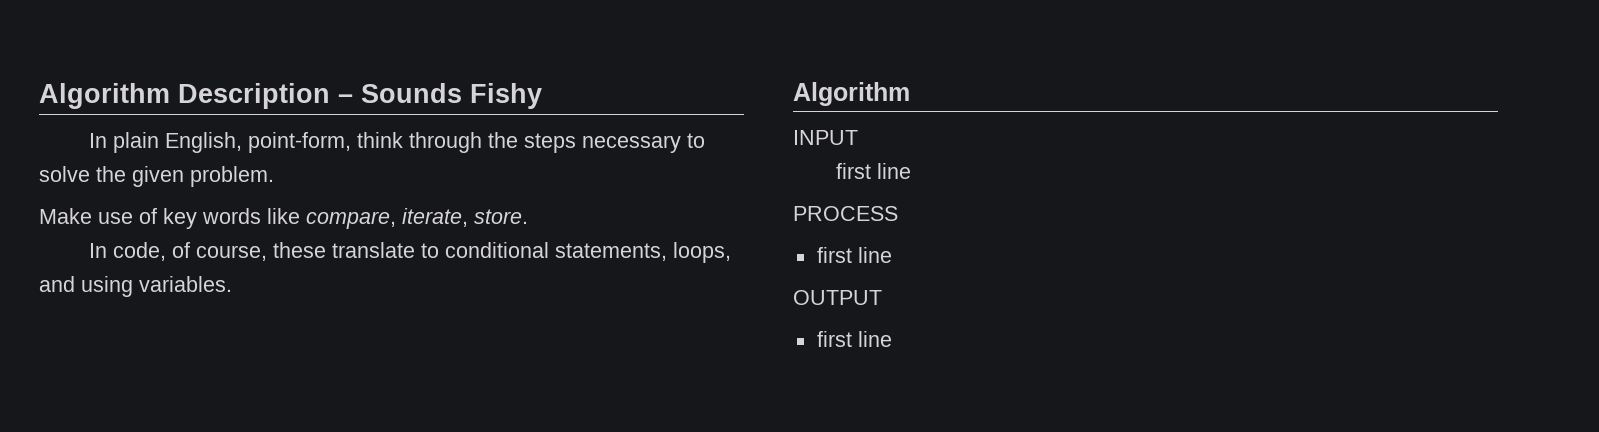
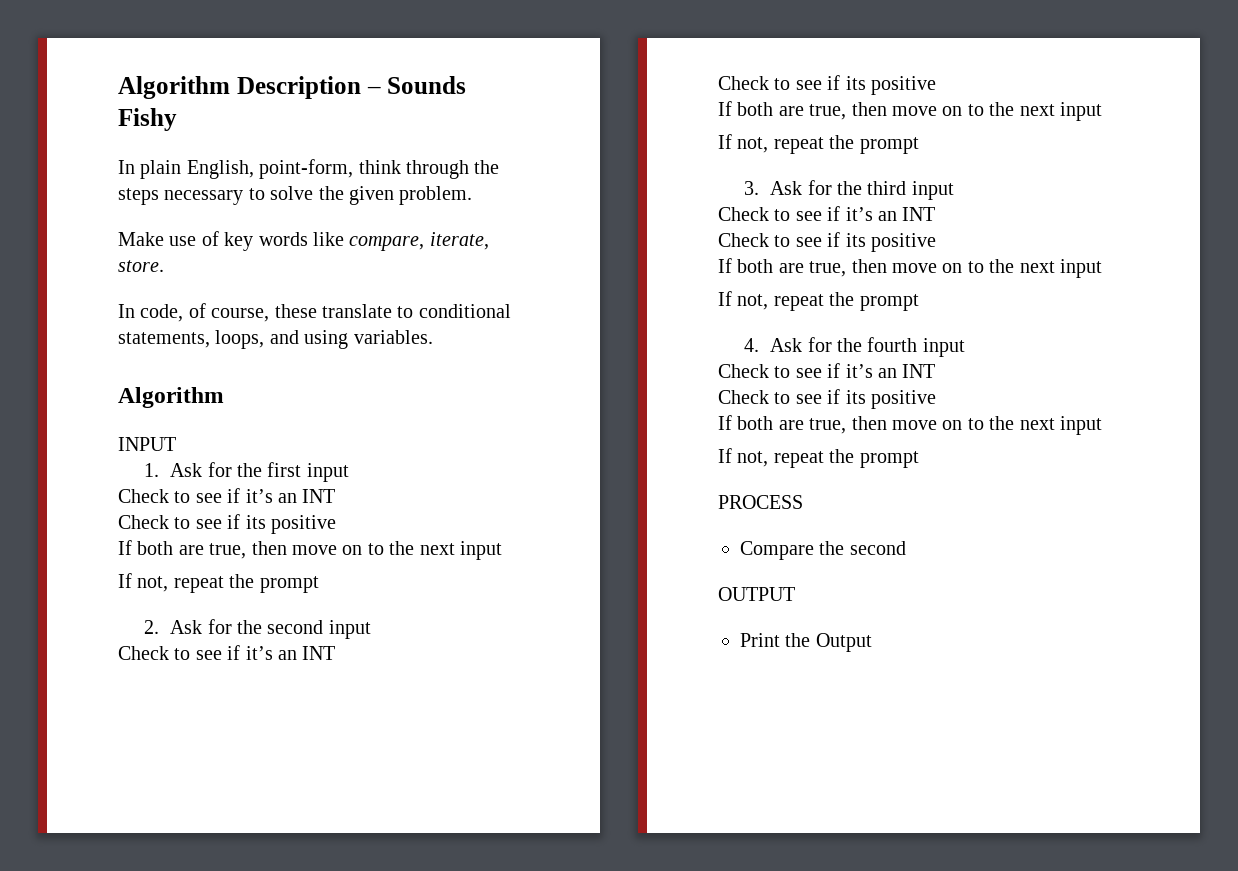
[835,163,911,179] [793,206,898,221] [816,247,892,263] [793,290,882,305] [816,331,892,347] first line // PROCESS // first line // OUTPUT // first line -> [144,462,349,482] [118,488,336,503] [118,514,336,534] [118,540,502,560] [118,573,319,593] [144,619,371,639] [118,645,336,660] [718,75,936,95] [718,101,1102,121] [718,134,919,154] [744,180,954,200] [718,206,936,221] [718,232,936,252] [718,258,1102,278] [718,291,919,311] [744,337,965,357] [718,363,936,378] [718,389,936,409] [718,415,1102,435] [718,448,919,468] [718,495,803,509] [740,541,906,560] [718,587,795,601] [740,633,872,652] 1. Ask for the first input // Check to see if it’s an INT // Check to see if its positive // If both are true, then move on to the next input // If not, repeat the prompt // 2. Ask for the second input // Check to see if it’s an INT // Check to see if its positive // If both are true, then move on to the next input // If not, repeat the prompt // 3. Ask for the third input // Check to see if it’s an INT // Check to see if its positive // If both are true, then move on to the next input // If not, repeat the prompt // 4. Ask for the fourth input // Check to see if it’s an INT // Check to see if its positive // If both are true, then move on to the next input // If not, repeat the prompt // PROCESS // Compare the second // OUTPUT // Print the Output

